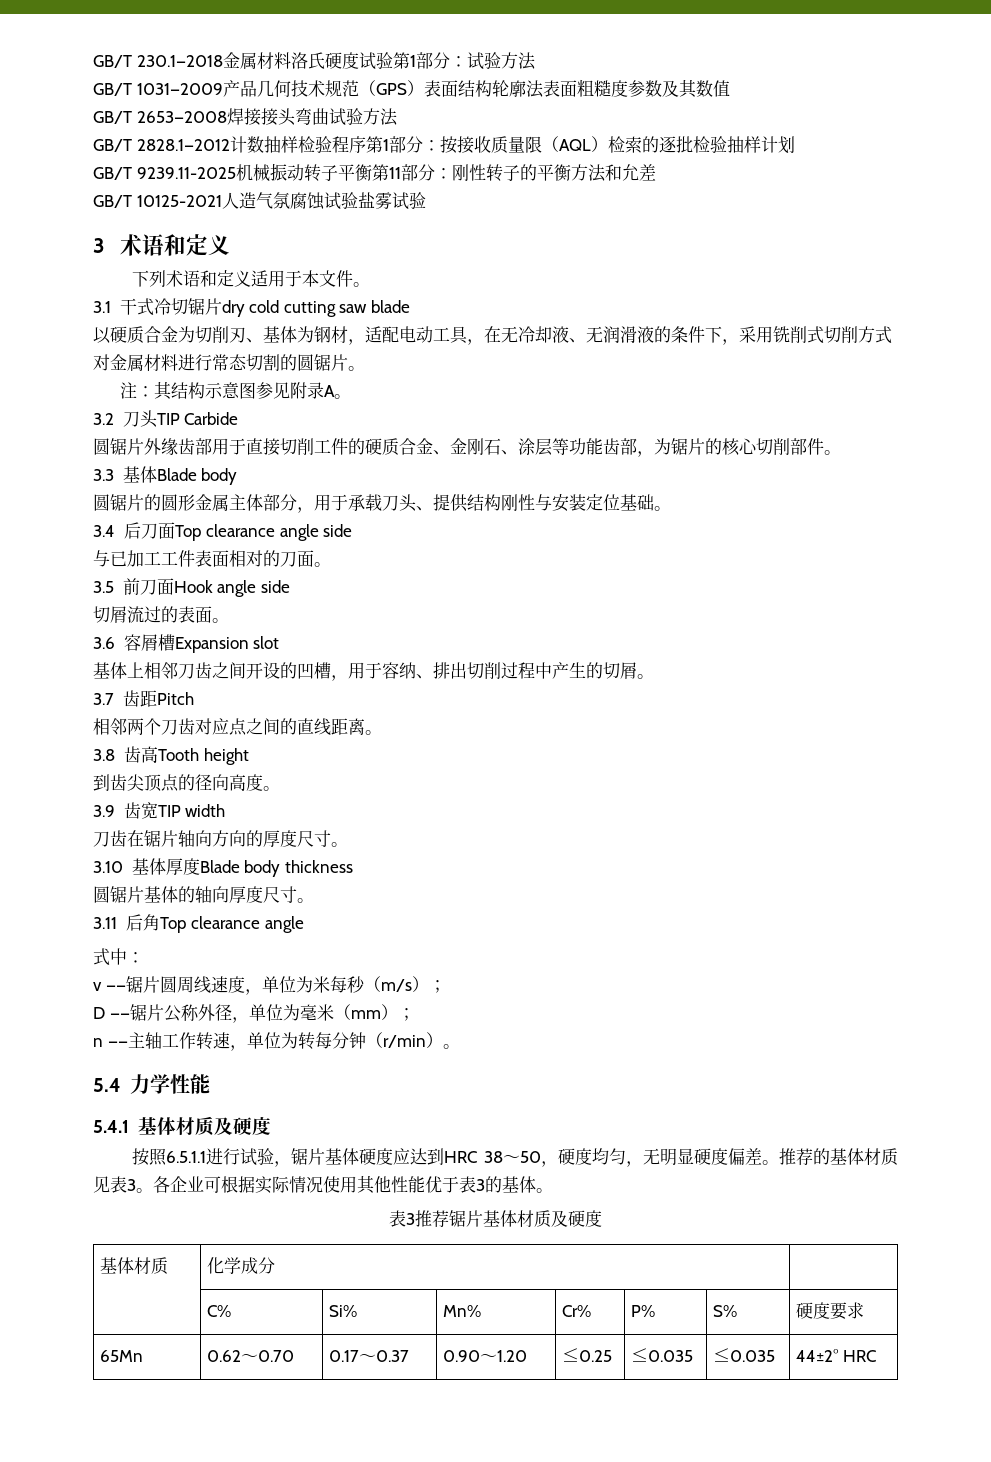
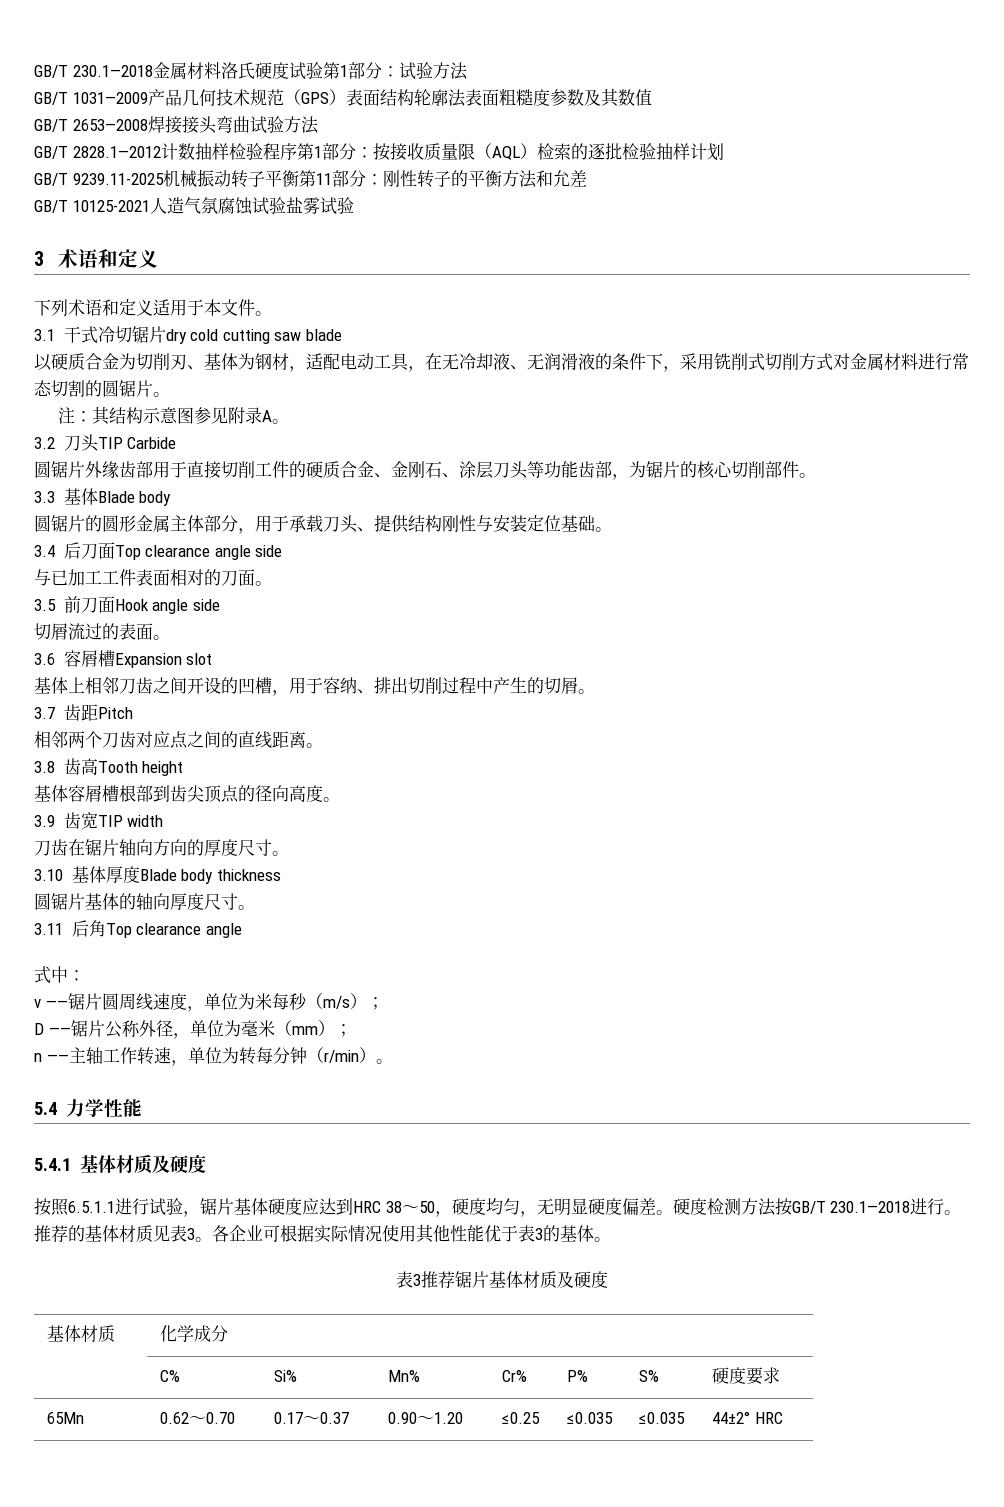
(552, 447) none -> [493,461,528,479] 刀头
(250, 756) none -> [34,785,153,802] 基体容屑槽根部
(779, 1162) none -> [672,1198,962,1216] 硬度检测方法按GB/T 230.1—2018进行。

